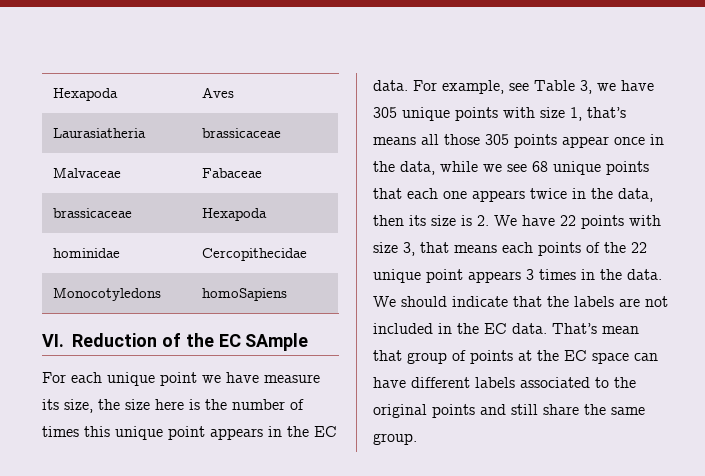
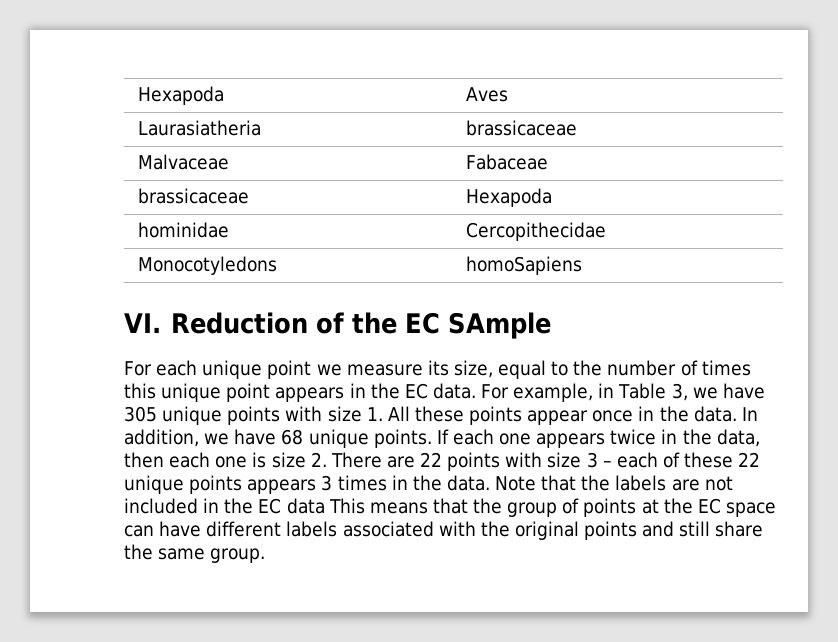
[226,372,259,383] have -> (342, 370) none
[98,399,200,410] the size here is -> [498,360,569,379] equal to
[509,83,529,91] see -> [598,383,615,398] in
[570,107,626,121] [373,134,509,145] 1, that’s means all those 305 -> [366,406,464,422] 1. All these
[400,161,649,175] [373,188,402,199] data, while we see 68 unique points that -> [693,406,758,422] [124,429,449,448] data. In addition, we have 68 unique points. If
[409,215,661,229] [373,242,626,256] its size is 2. We have 22 points with size 3, that means each points of the -> [169,452,734,471] each one is size 2. There are 22 points with size 3 – each of these
[426,269,463,283] point -> [189,475,243,494] points
[373,296,508,307] We should indicate -> [495,476,537,491] Note
[512,323,639,334] [373,350,402,361] data. That’s mean that -> [286,498,503,514] data This means that the
[595,377,609,388] to -> [438,521,476,536] with

